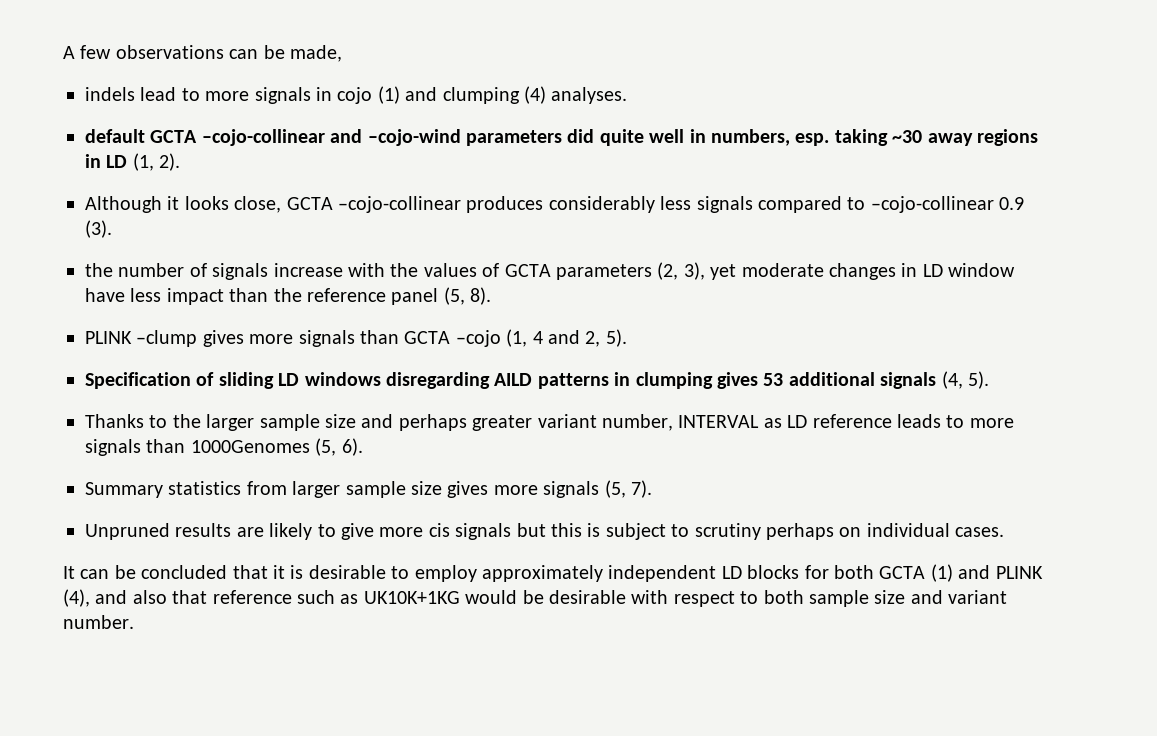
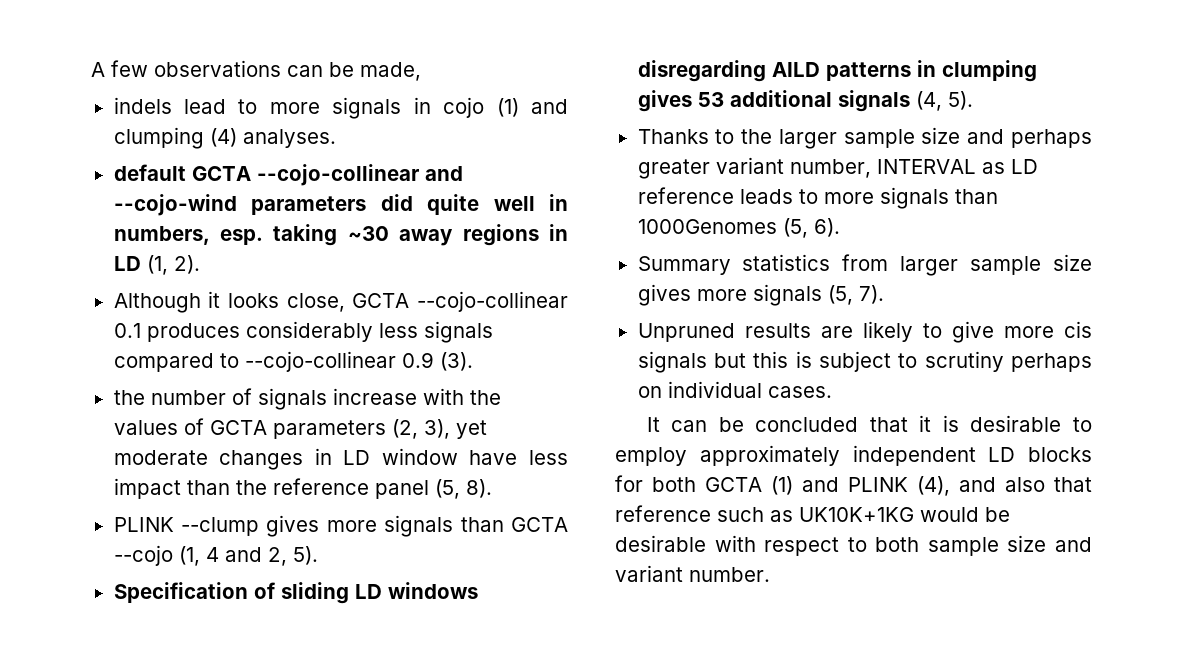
[201,129,461,146] –cojo-collinear and –cojo-wind -> [256,164,463,186] [113,194,237,216] --cojo-collinear and --cojo-wind
[338,196,461,213] –cojo-collinear -> [417,291,568,312] [113,323,141,338] --cojo-collinear 0.1
[870,196,994,213] –cojo-collinear -> [244,351,396,372] --cojo-collinear
[136,330,198,347] –clump -> [180,517,259,536] --clump
[455,330,501,347] –cojo -> [113,545,173,566] --cojo

